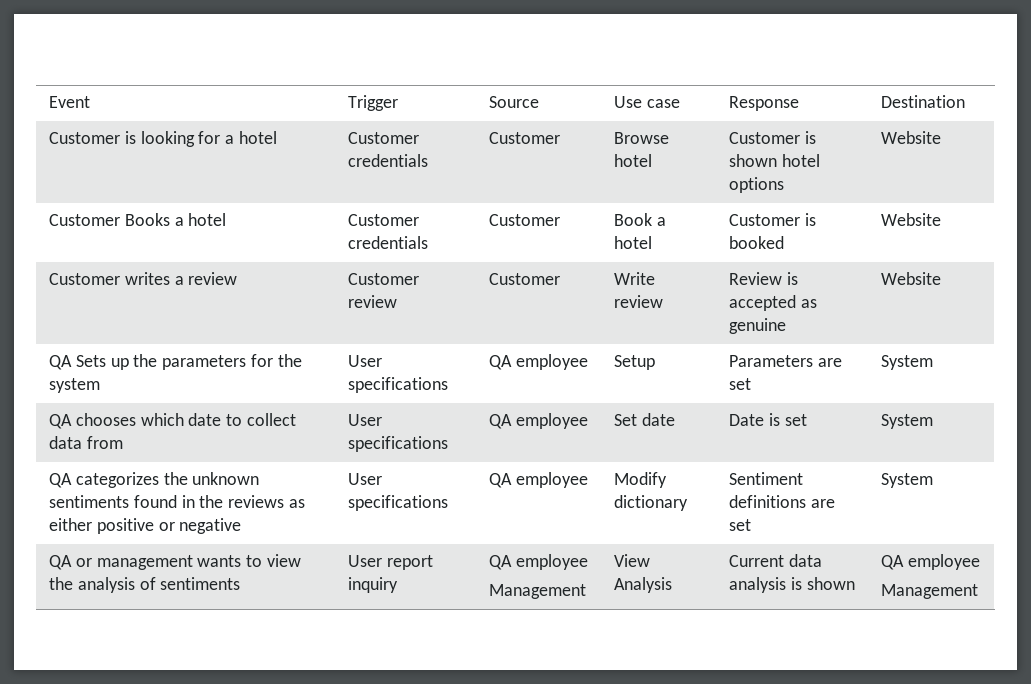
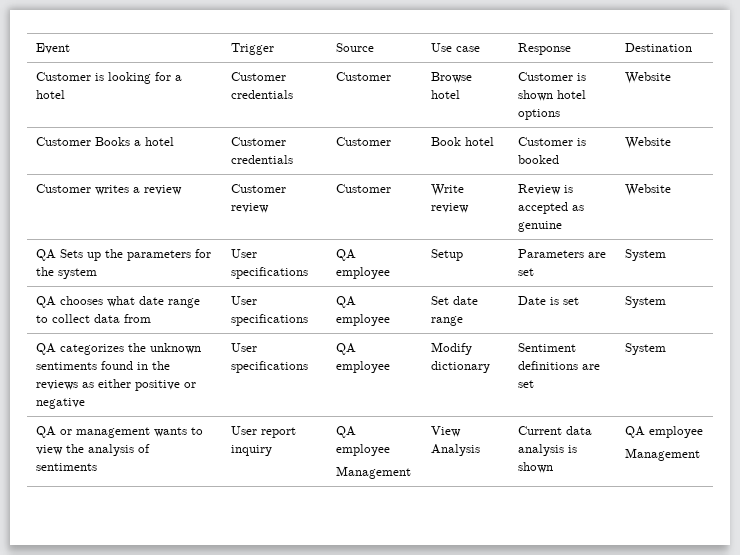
[656,217,666,226] a -> (462, 141) none
[140,413,222,426] which date -> [107,296,201,308] what date range
(675, 419) none -> [431,316,464,326] range

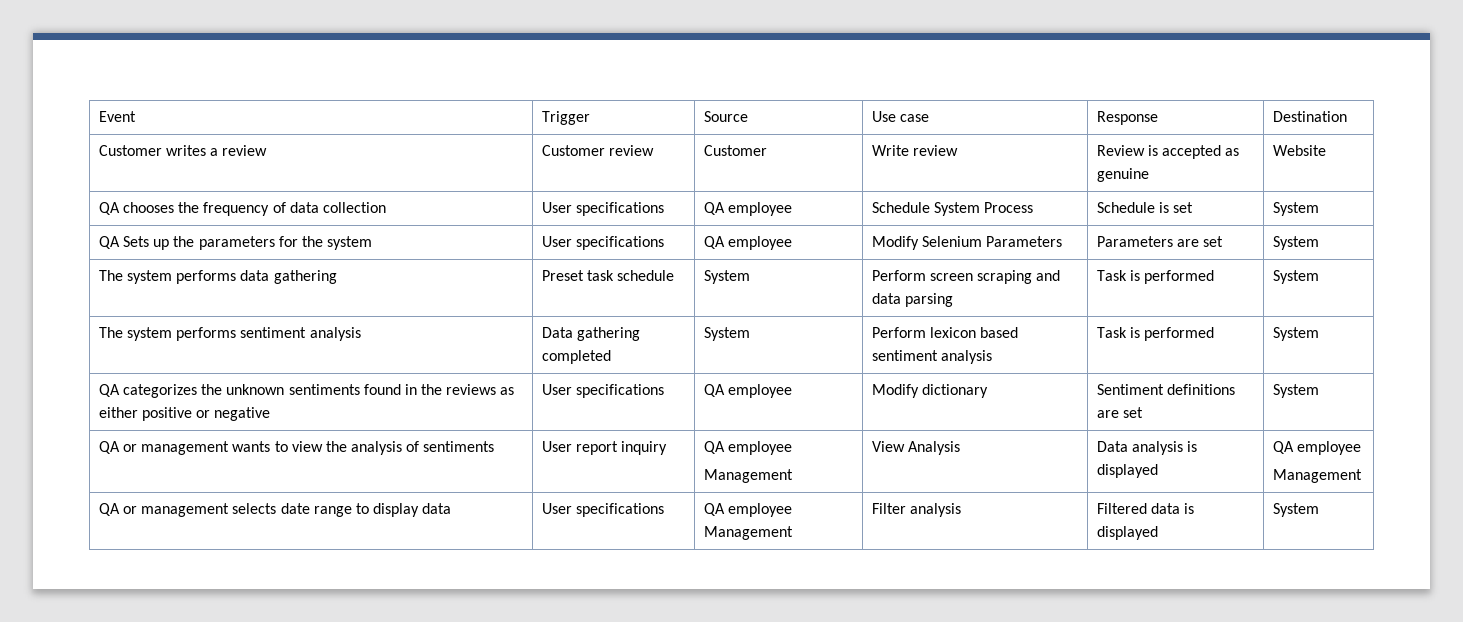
[36,72,183,84] [36,90,66,99] [231,72,287,81] [231,90,294,99] [336,72,392,81] [431,72,473,83] [431,90,461,99] [518,72,587,81] [518,90,587,101] [518,109,561,120] [625,72,672,84] [36,137,175,146] [231,137,287,146] [231,155,294,164] [336,137,392,146] [431,137,495,146] [518,137,587,146] [518,155,560,164] [625,137,672,149] // Customer is looking for a hotel | Customer credentials | Customer | Browse hotel | Customer is shown hotel options | Website // Customer Books a hotel | Customer credentials | Customer | Book hotel | Customer is booked | Website -> (1347, 116) none
(672, 190) none -> [98,202,386,216] [541,202,665,216] [703,202,793,216] [871,202,1034,216] [1096,202,1194,213] [1272,202,1319,216] // QA chooses the frequency of data collection | User specifications | QA employee | Schedule System Process | Schedule is set | System
[431,249,464,261] Setup -> [871,236,1063,250] Modify Selenium Parameters
[36,296,201,308] [36,314,152,323] [231,296,258,305] [231,314,309,326] [336,296,357,308] [336,314,391,326] [431,296,479,305] [431,316,464,326] [518,296,580,305] QA chooses what date range to collect data from | User specifications | QA employee | Set date range | Date is set -> [98,270,337,284] [541,270,675,281] [703,270,750,284] [871,270,1061,284] [871,293,954,307] [1096,270,1215,284] [1272,270,1319,284] [98,327,361,341] [541,327,641,341] [541,350,611,364] [703,327,750,341] [871,327,1019,338] [871,350,993,364] [1096,327,1215,341] The system performs data gathering | Preset task schedule | System | Perform screen scraping and data parsing | Task is performed | System // The system performs sentiment analysis | Data gathering completed | System | Perform lexicon based sentiment analysis | Task is performed
[518,426,593,435] Current data -> [1096,441,1128,452] Data
[518,462,554,473] [625,426,704,438] [625,448,701,461] shown | QA employee // Management -> [1096,464,1158,478] [1272,441,1362,455] [1272,469,1362,483] [98,503,452,517] [541,503,665,517] [703,503,793,517] [703,526,793,540] [871,503,962,517] [1096,503,1195,514] [1096,526,1158,540] [1272,503,1319,517] displayed | QA employee // Management // QA or management selects date range to display data | User specifications | QA employee Management | Filter analysis | Filtered data is displayed | System

